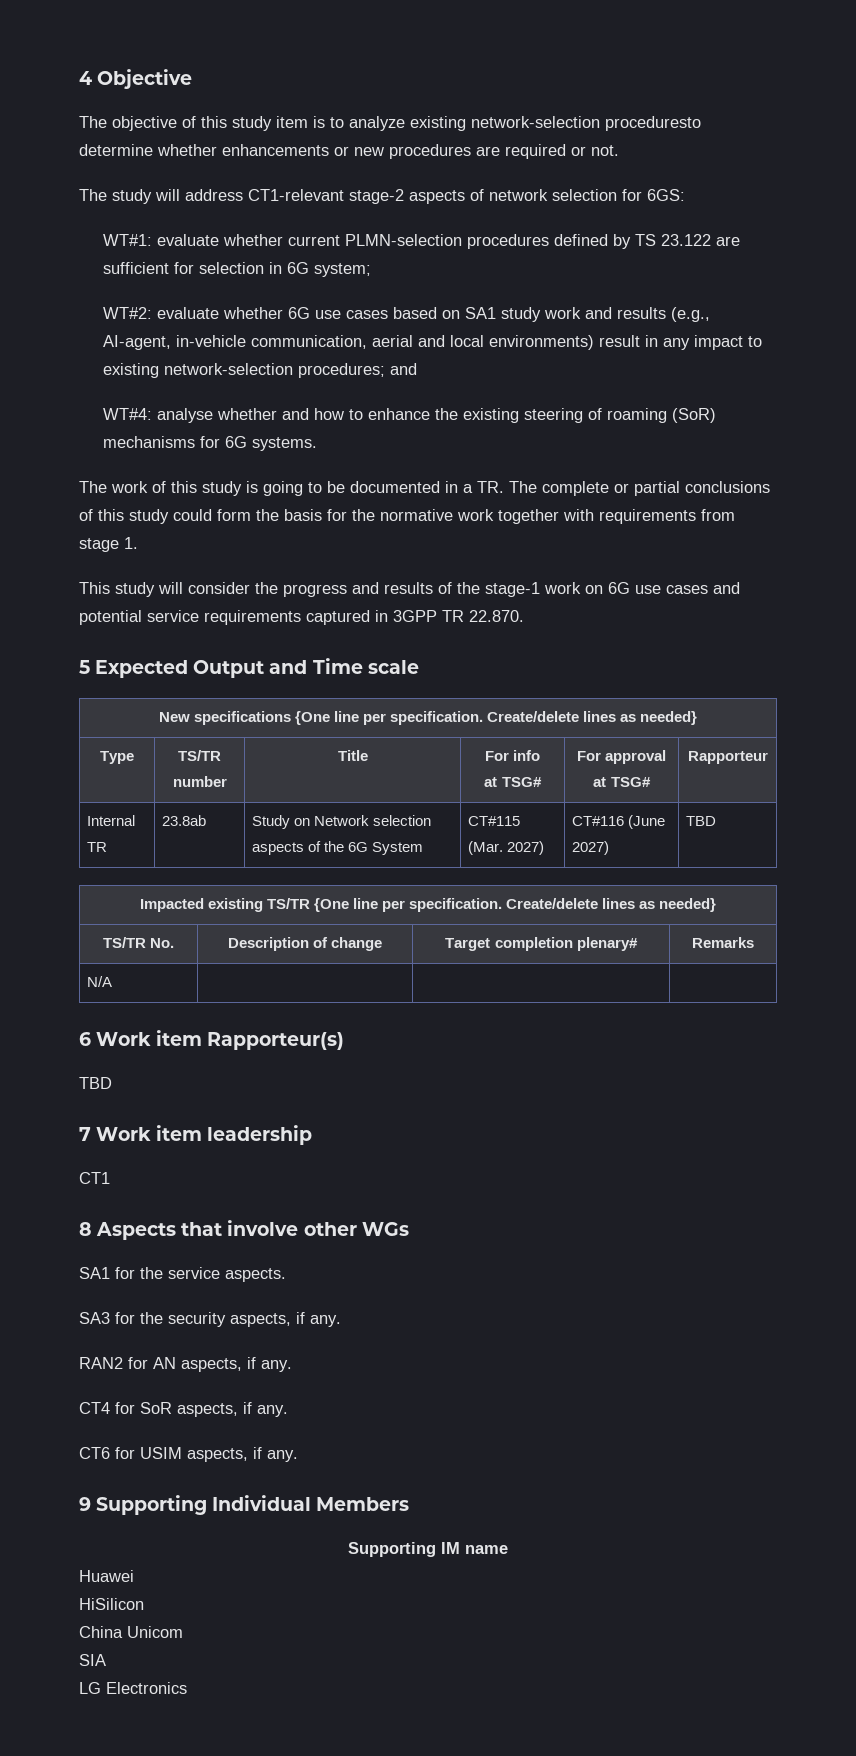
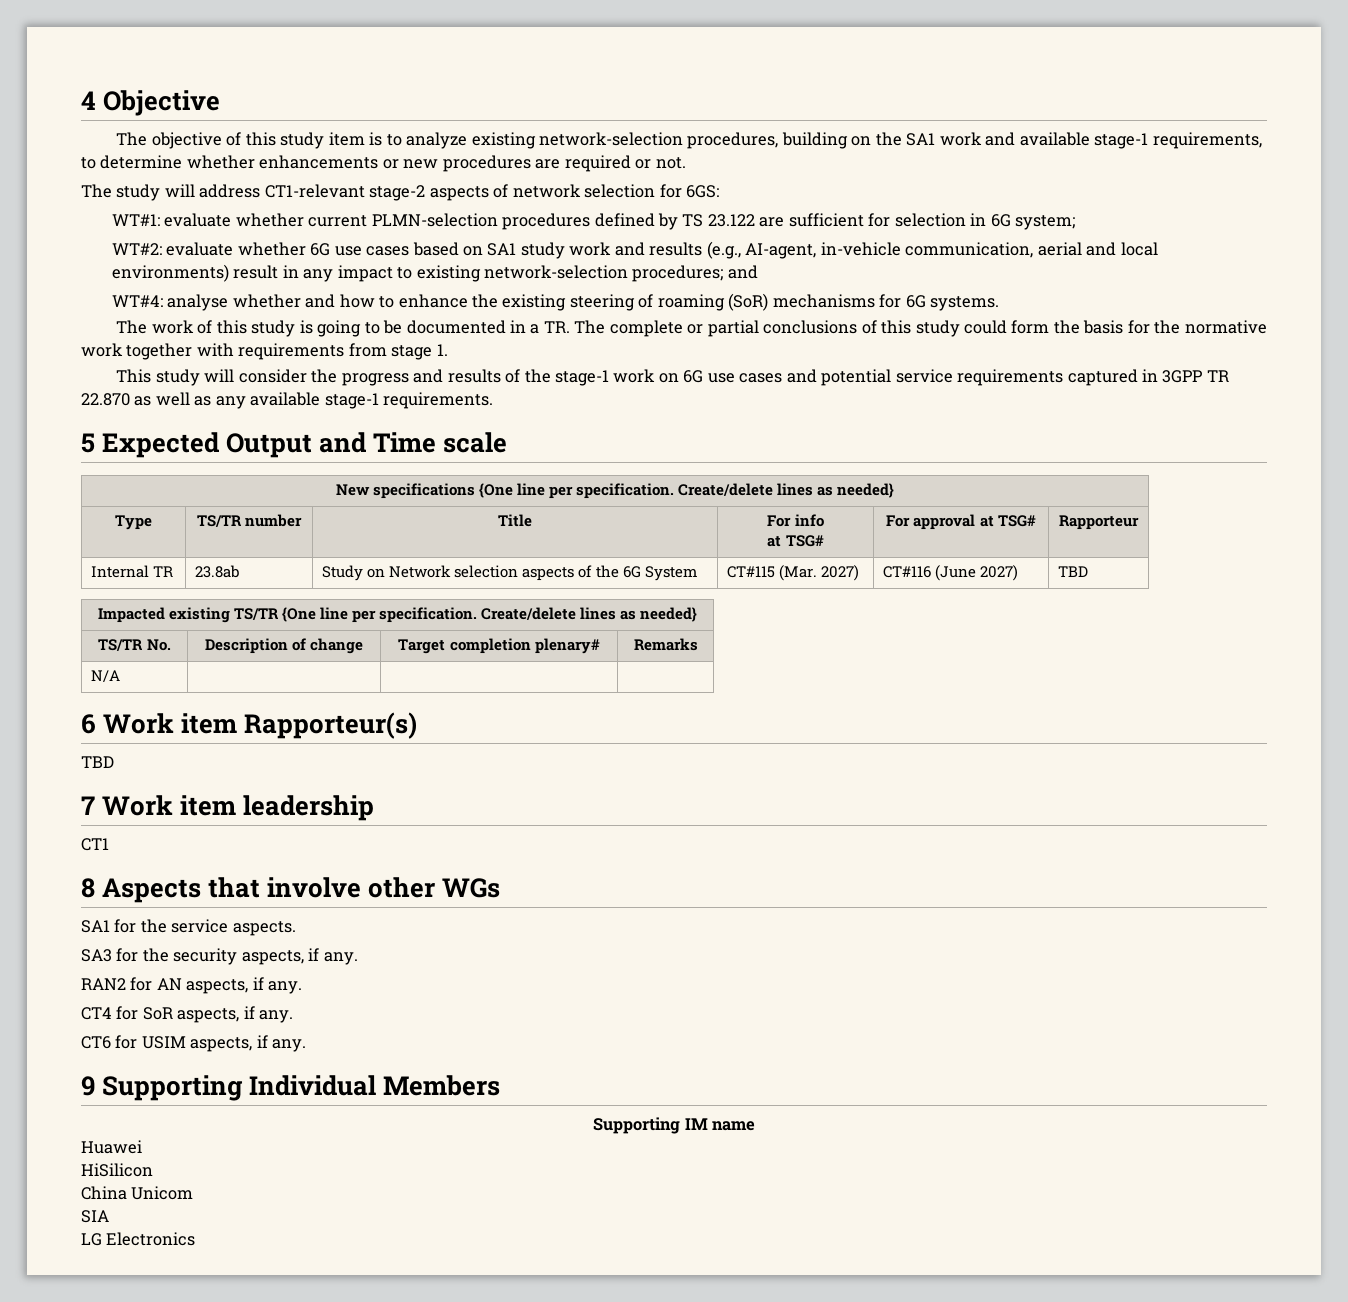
[605,116,701,131] proceduresto -> [687,132,1262,149] [81,157,96,169] procedures, building on the SA1 work and available stage-1 requirements, to
[469,610,524,622] 22.870. -> [81,392,494,409] 22.870 as well as any available stage-1 requirements.

